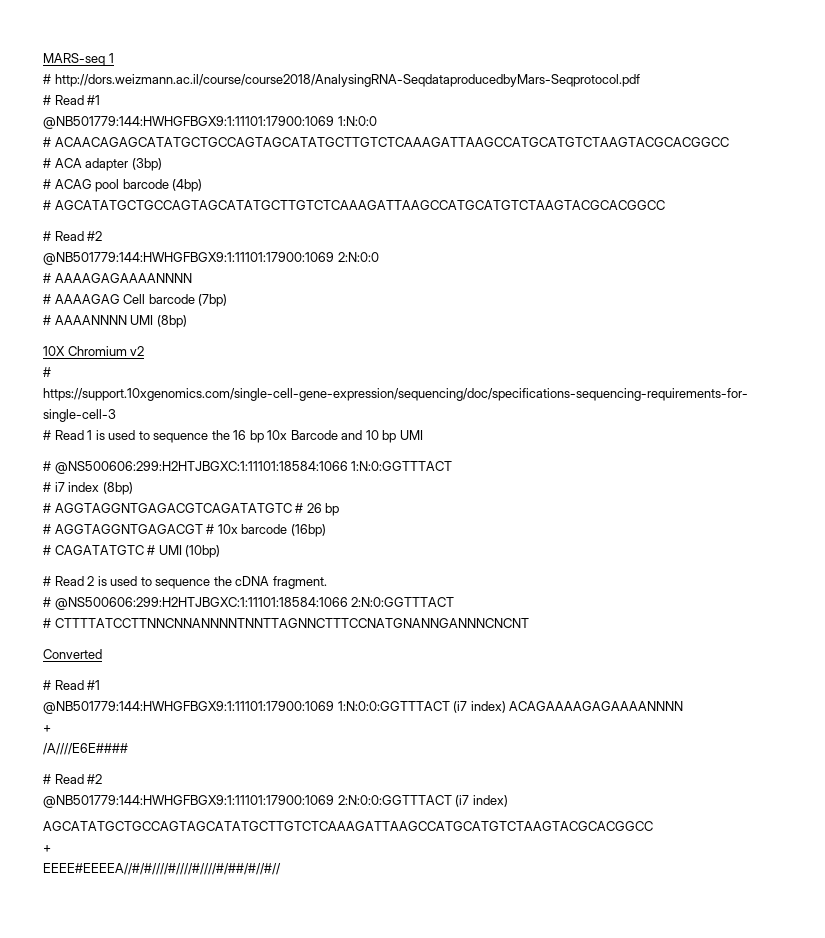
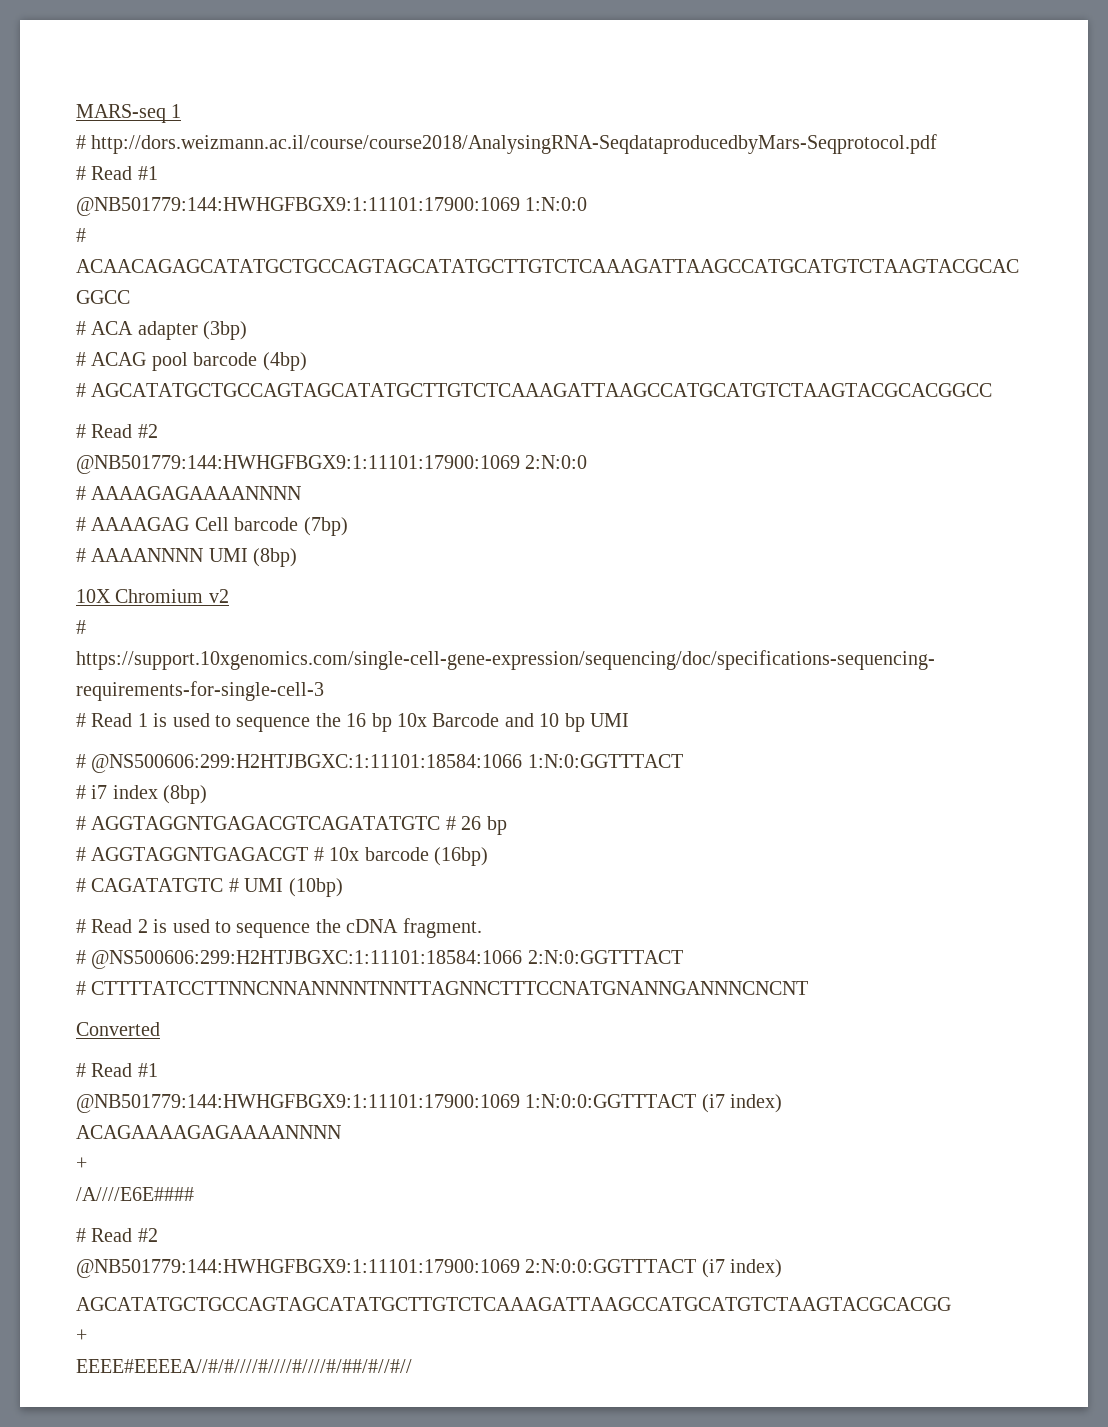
[43,821,653,831] AGCATATGCTGCCAGTAGCATATGCTTGTCTCAAAGATTAAGCCATGCATGTCTAAGTACGCACGGCC -> [76,1297,951,1311] AGCATATGCTGCCAGTAGCATATGCTTGTCTCAAAGATTAAGCCATGCATGTCTAAGTACGCACGG

